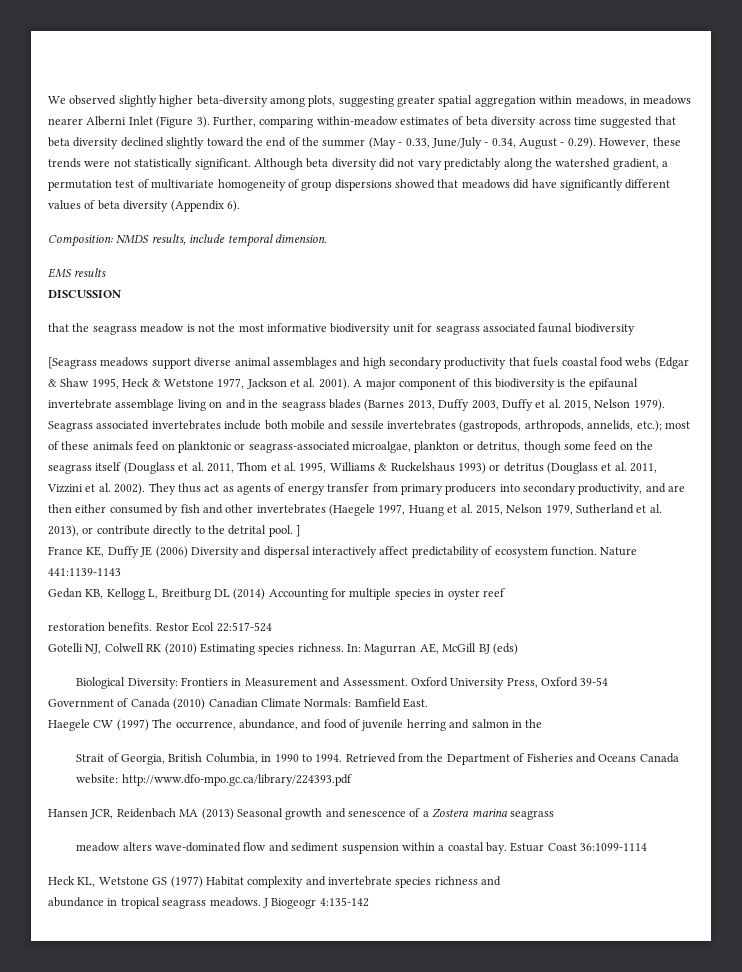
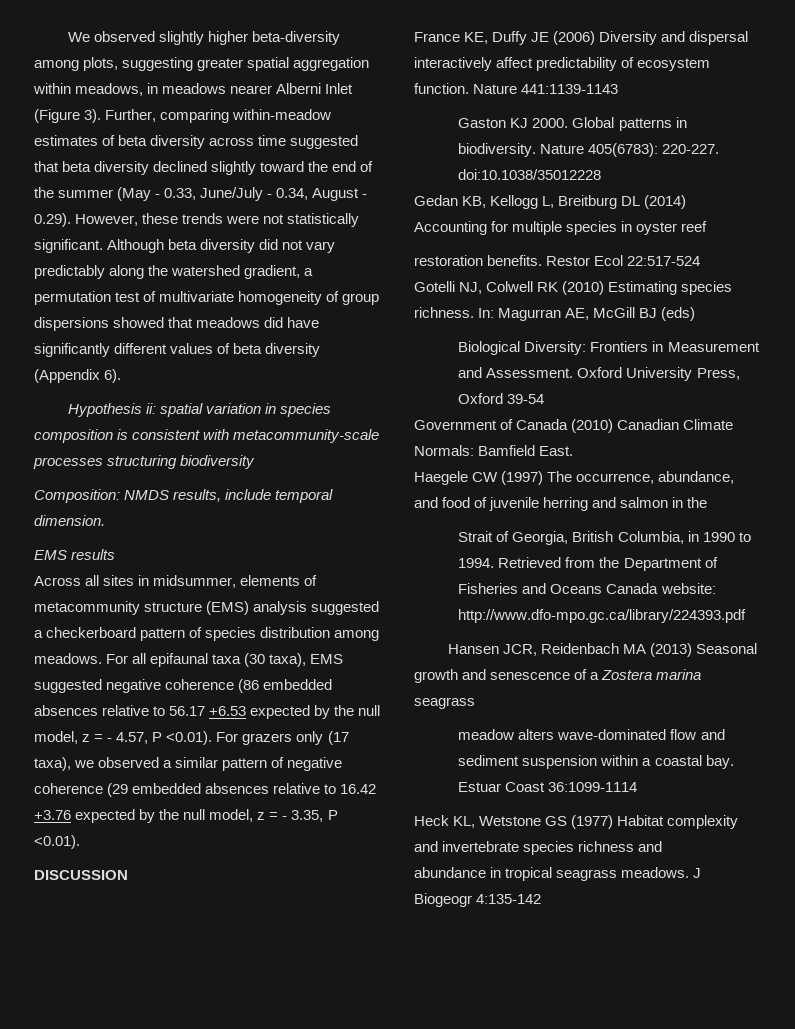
(240, 206) none -> [68,403,332,417] [34,429,380,443] [33,455,256,469] // Hypothesis ii: spatial variation in species composition is consistent with metacommunity-scale processes structuring biodiversity
[48,290,121,298] [48,323,635,335] [48,357,689,369] [48,378,639,390] [48,399,665,411] [48,420,690,432] [48,441,653,453] [48,462,658,474] [47,483,686,495] [48,504,662,516] [48,525,300,537] DISCUSSION // that the seagrass meadow is not the most informative biodiversity unit for seagrass associated faunal biodiversity // [Seagrass meadows support diverse animal assemblages and high secondary productivity that fuels coastal food webs (Edgar & Shaw 1995, Heck & Wetstone 1977, Jackson et al. 2001). A major component of this biodiversity is the epifaunal invertebrate assemblage living on and in the seagrass blades (Barnes 2013, Duffy 2003, Duffy et al. 2015, Nelson 1979). Seagrass associated invertebrates include both mobile and sessile invertebrates (gastropods, arthropods, annelids, etc.); most of these animals feed on planktonic or seagrass-associated microalgae, plankton or detritus, though some feed on the seagrass itself (Douglass et al. 2011, Thom et al. 1995, Williams & Ruckelshaus 1993) or detritus (Douglass et al. 2011, Vizzini et al. 2002). They thus act as agents of energy transfer from primary producers into secondary productivity, and are then either consumed by fish and other invertebrates (Haegele 1997, Huang et al. 2015, Nelson 1979, Sutherland et al. 2013), or contribute directly to the detrital pool. ] -> [34,575,318,588] [34,601,380,615] [34,627,380,641] [34,653,344,667] [34,679,333,693] [34,705,381,719] [34,731,349,745] [34,757,343,771] [34,783,377,797] [34,809,338,823] [34,835,80,849] [34,870,128,880] Across all sites in midsummer, elements of metacommunity structure (EMS) analysis suggested a checkerboard pattern of species distribution among meadows. For all epifaunal taxa (30 taxa), EMS suggested negative coherence (86 embedded absences relative to 56.17 +6.53 expected by the null model, z = - 4.57, P <0.01). For grazers only (17 taxa), we observed a similar pattern of negative coherence (29 embedded absences relative to 16.42 +3.76 expected by the null model, z = - 3.35, P <0.01). // DISCUSSION
(121, 572) none -> [458,117,687,131] [458,143,720,157] [458,169,602,180] // Gaston KJ 2000. Global patterns in biodiversity. Nature 405(6783): 220-227. doi:10.1038/35012228

